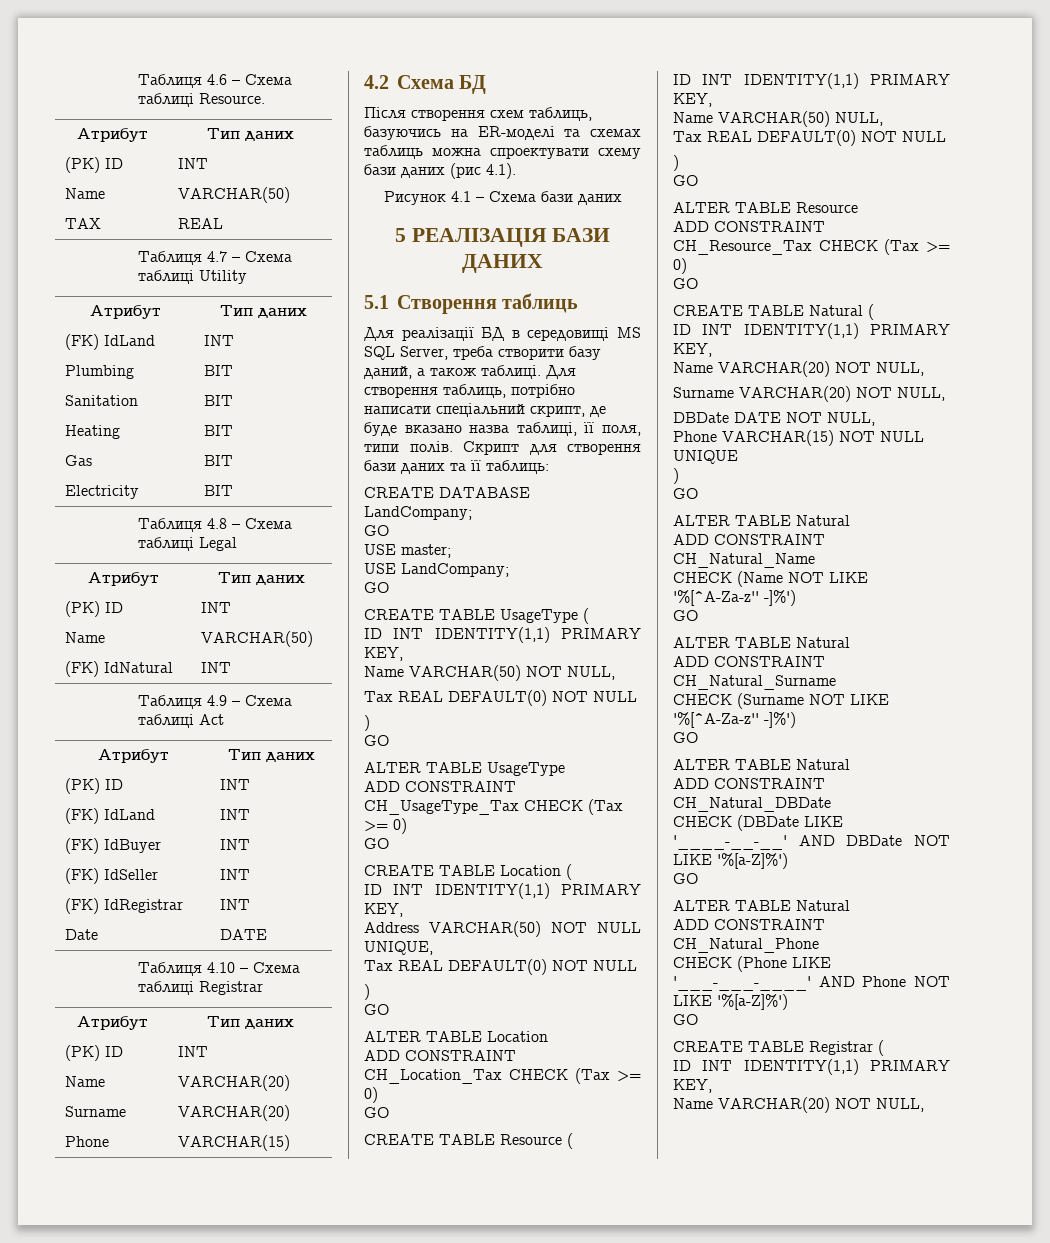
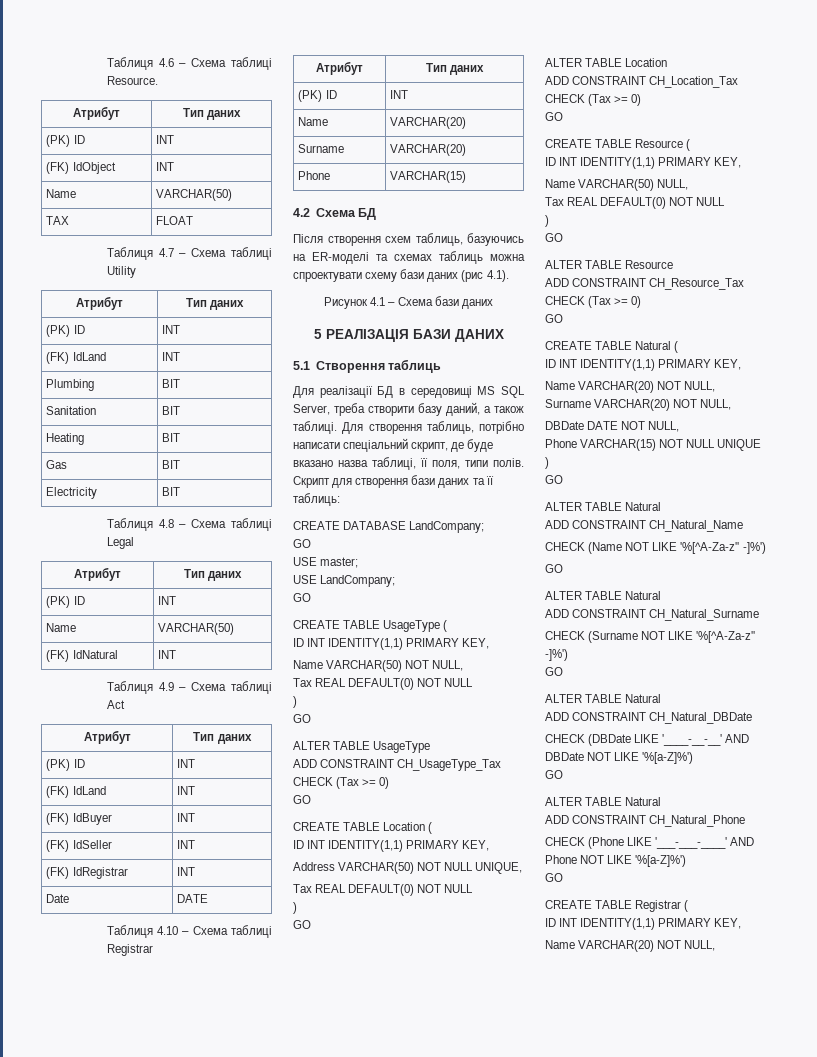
(209, 163) none -> [46,162,116,174] [156,162,175,171] // (FK) IdObject | INT
[178,218,224,229] REAL -> [156,216,194,225] FLOAT
(307, 313) none -> [46,325,85,337] [162,325,181,334] // (PK) ID | INT

